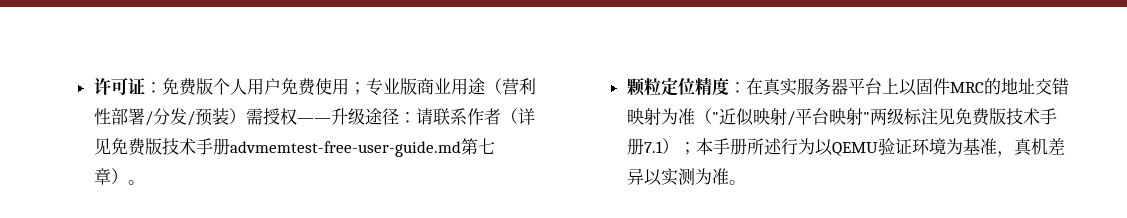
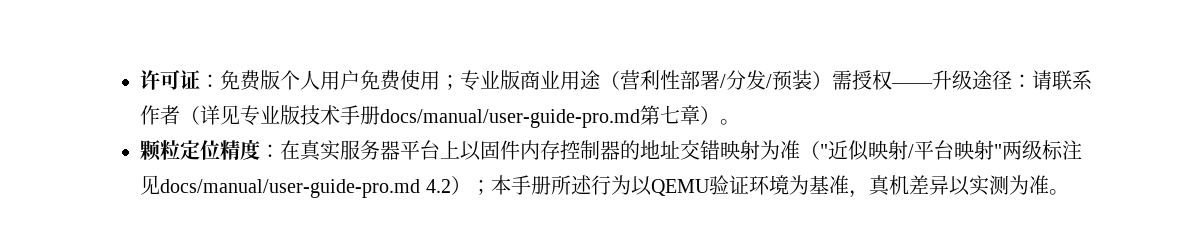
[110,138,461,157] 免费版技术手册advmemtest-free-user-guide.md -> [240,105,641,128] 专业版技术手册docs/manual/user-guide-pro.md
[949,82,984,93] MRC -> [520,140,621,160] 内存控制器
[954,108,1057,126] [626,138,663,155] 免费版技术手册7.1 -> [160,179,451,198] docs/manual/user-guide-pro.md 4.2

